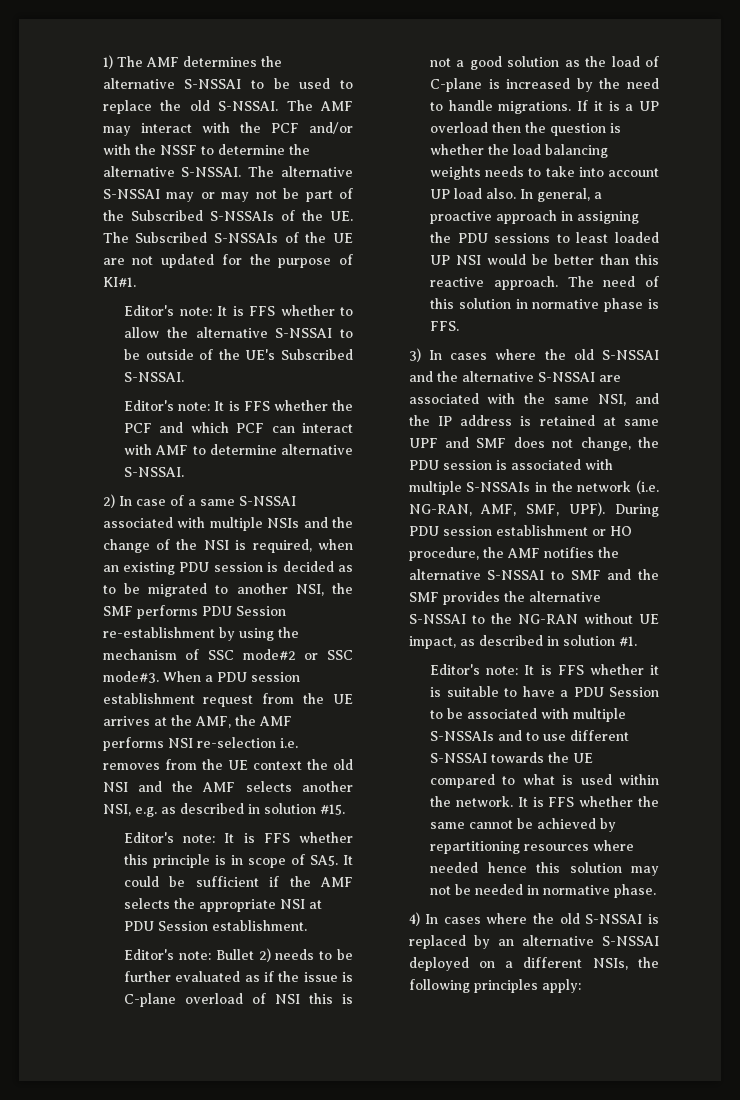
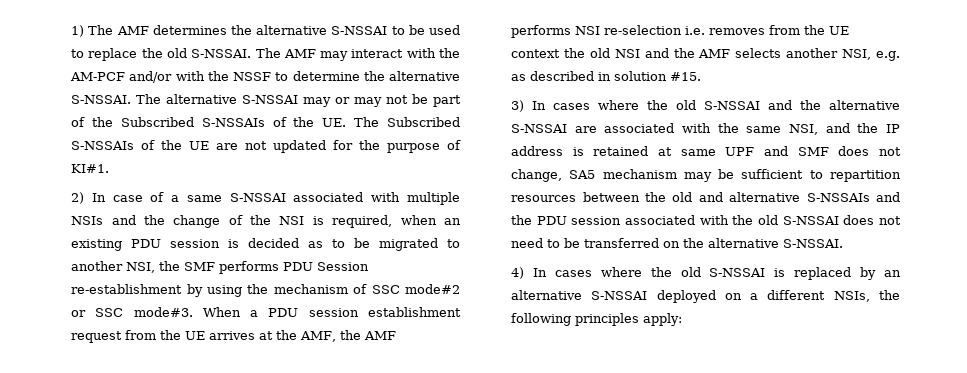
[270,123,299,133] PCF -> [70,72,126,81] AM-PCF
[124,305,353,316] [124,327,353,338] [124,349,353,360] [124,372,185,382] [124,400,354,411] [124,422,353,433] [124,444,353,455] [124,467,185,477] // Editor's note: It is FFS whether to allow the alternative S-NSSAI to be outside of the UE's Subscribed S-NSSAI. // Editor's note: It is FFS whether the PCF and which PCF can interact with AMF to determine alternative S-NSSAI. -> (110, 168) none
[124,832,353,843] [124,854,354,868] [124,876,353,887] [124,898,323,912] [124,920,308,931] [124,948,353,962] [124,971,353,982] [124,993,354,1007] [430,56,659,70] [430,78,659,92] [430,100,659,114] [430,122,622,136] [430,144,609,158] [430,166,659,180] [430,188,603,202] [430,210,640,224] [430,232,659,243] [430,254,659,265] [430,276,659,290] [430,298,659,312] [430,321,460,331] // Editor's note: It is FFS whether this principle is in scope of SA5. It could be sufficient if the AMF selects the appropriate NSI at PDU Session establishment. // Editor's note: Bullet 2) needs to be further evaluated as if the issue is C-plane overload of NSI this is not a good solution as the load of C-plane is increased by the need to handle migrations. If it is a UP overload then the question is whether the load balancing weights needs to take into account UP load also. In general, a proactive approach in assigning the PDU sessions to least loaded UP NSI would be better than this reactive approach. The need of this solution in normative phase is FFS. -> (702, 76) none
(631, 444) none -> [569,169,901,182] [511,192,900,202] SA5 mechanism may be sufficient to repartition resources between the old and alternative S-NSSAIs and
[495,459,613,470] [408,480,659,495] [408,502,659,517] [408,525,632,536] [408,547,619,561] [408,569,659,580] [408,591,601,605] [408,613,659,624] [408,635,637,649] [430,664,659,675] [430,686,659,697] [430,708,627,722] [430,730,630,741] [430,752,594,763] [430,774,659,788] [430,796,659,807] [430,818,617,832] [430,840,635,854] [430,862,659,876] [430,884,657,898] is associated with multiple S-NSSAIs in the network (i.e. NG-RAN, AMF, SMF, UPF). During PDU session establishment or HO procedure, the AMF notifies the alternative S-NSSAI to SMF and the SMF provides the alternative S-NSSAI to the NG-RAN without UE impact, as described in solution #1. // Editor's note: It is FFS whether it is suitable to have a PDU Session to be associated with multiple S-NSSAIs and to use different S-NSSAI towards the UE compared to what is used within the network. It is FFS whether the same cannot be achieved by repartitioning resources where needed hence this solution may not be needed in normative phase. -> [625,215,901,225] [511,238,844,248] associated with the old S-NSSAI does not need to be transferred on the alternative S-NSSAI.

